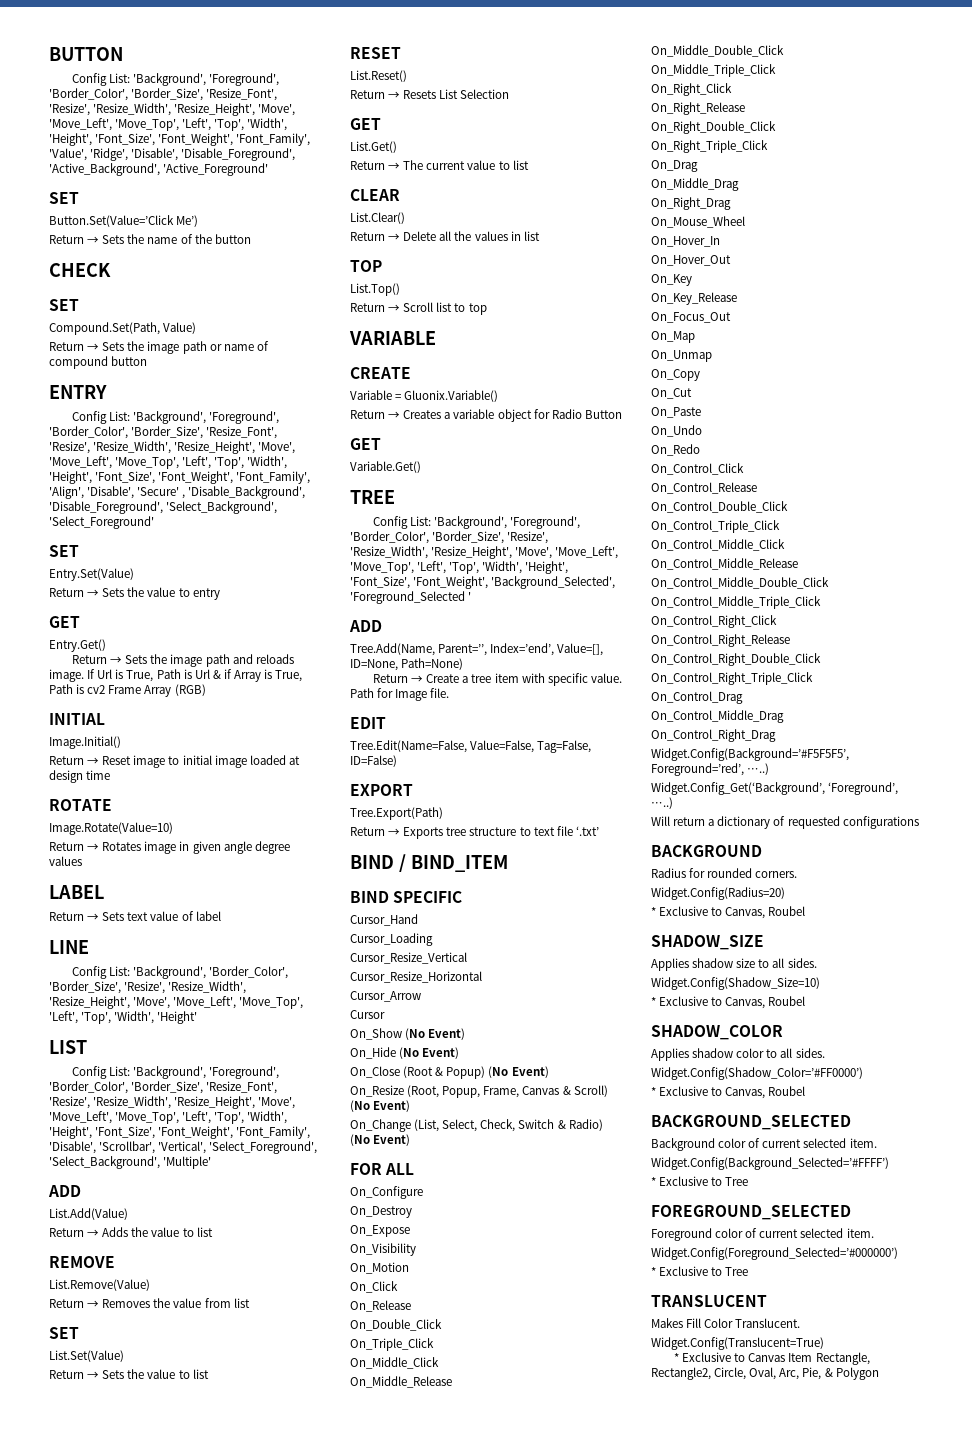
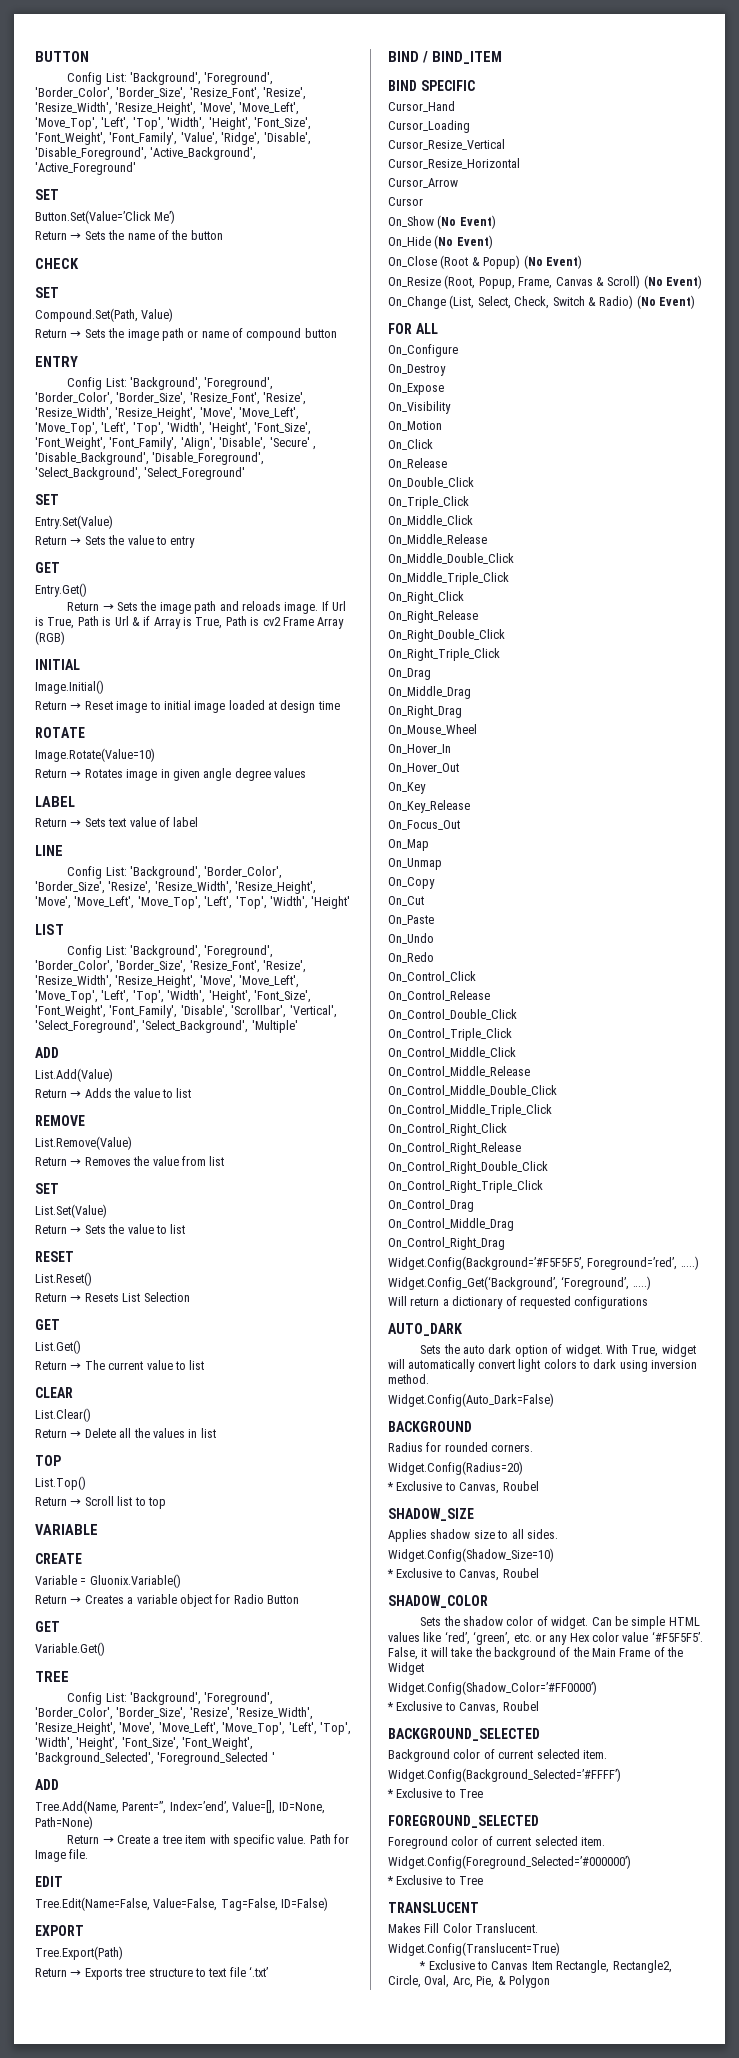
(919, 822) none -> [388,1323,462,1336] [420,1344,696,1357] [388,1359,697,1372] [388,1374,429,1384] [388,1393,554,1407] // AUTO_DARK // Sets the auto dark option of widget. With True, widget will automatically convert light colors to dark using inversion method. // Widget.Config(Auto_Dark=False)
[651,1048,825,1061] Applies shadow color to all sides. -> [420,1616,700,1629] [388,1631,703,1645] [388,1647,684,1660] [388,1662,424,1675] Sets the shadow color of widget. Can be simple HTML values like ‘red’, ‘green’, etc. or any Hex color value ‘#F5F5F5’. False, it will take the background of the Main Frame of the Widget

